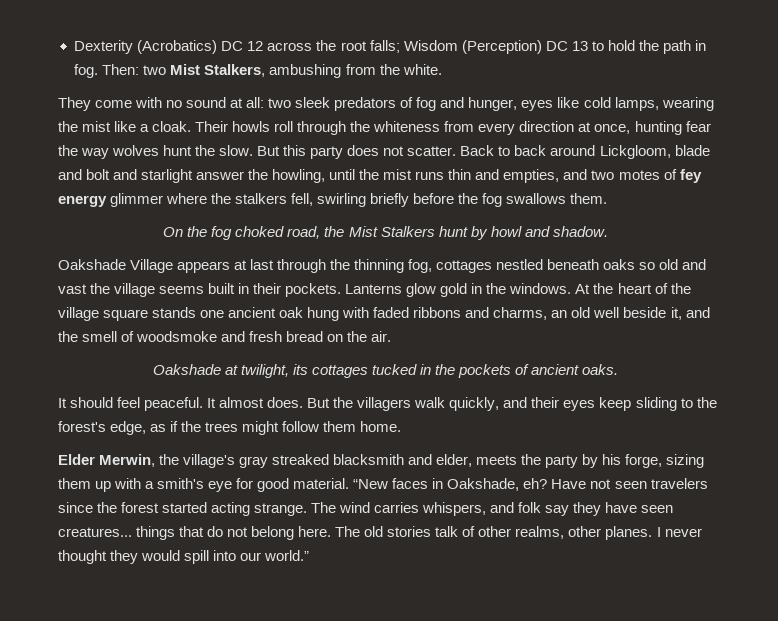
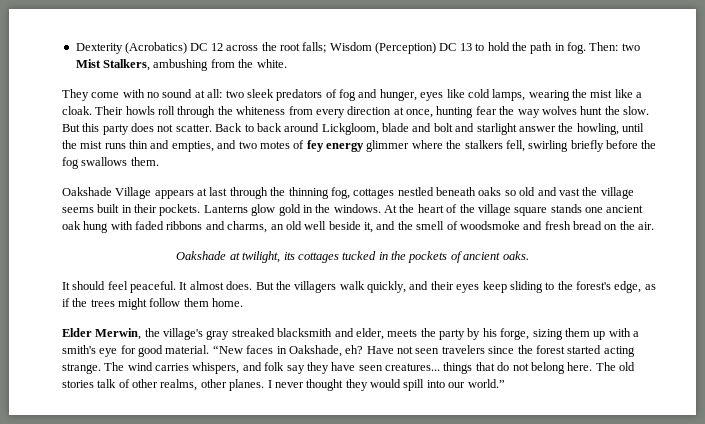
[163,226,608,240] // On the fog choked road, the Mist Stalkers hunt by howl and shadow. -> (159, 161) none

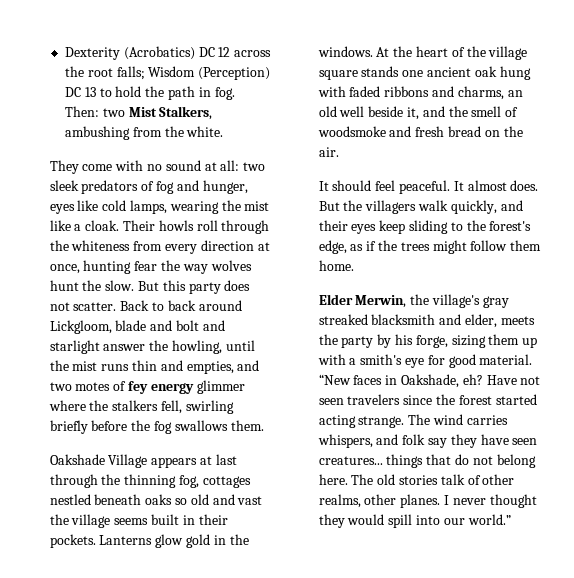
[176,251,529,263] // Oakshade at twilight, its cottages tucked in the pockets of ancient oaks. -> (339, 152) none

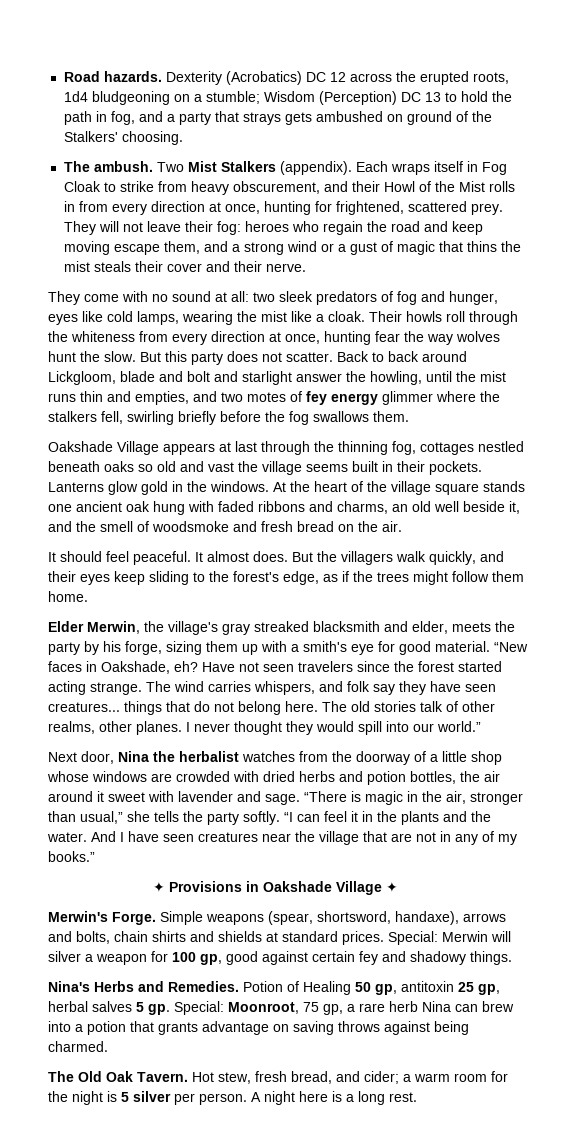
(65, 53) none -> [63,71,162,82] Road hazards.
[87,66,145,80] root falls; -> [419,71,509,85] [63,91,260,105] erupted roots, 1d4 bludgeoning on a stumble;
[214,87,235,100] [65,106,213,120] [65,126,224,140] fog. Then: two Mist Stalkers, ambushing from the white. -> [110,111,492,125] [63,131,183,145] [63,161,507,175] [63,181,515,195] [63,201,503,215] [63,221,483,235] [63,241,521,255] [63,261,306,272] fog, and a party that strays gets ambushed on ground of the Stalkers' choosing. // The ambush. Two Mist Stalkers (appendix). Each wraps itself in Fog Cloak to strike from heavy obscurement, and their Howl of the Mist rolls in from every direction at once, hunting for frightened, scattered prey. They will not leave their fog: heroes who regain the road and keep moving escape them, and a strong wind or a gust of magic that thins the mist steals their cover and their nerve.
(511, 519) none -> [48,751,503,765] [47,771,501,785] [48,791,524,805] [48,811,492,825] [47,831,518,845] [48,851,96,862] [152,881,398,895] [48,911,507,925] [48,931,512,945] [48,951,513,965] [48,981,501,995] [48,1001,515,1015] [48,1021,470,1035] [48,1041,109,1052] [48,1071,509,1084] [48,1091,418,1105] // Next door, Nina the herbalist watches from the doorway of a little shop whose windows are crowded with dried herbs and potion bottles, the air around it sweet with lavender and sage. “There is magic in the air, stronger than usual,” she tells the party softly. “I can feel it in the plants and the water. And I have seen creatures near the village that are not in any of my books.” // ✦ Provisions in Oakshade Village ✦ // Merwin's Forge. Simple weapons (spear, shortsword, handaxe), arrows and bolts, chain shirts and shields at standard prices. Special: Merwin will silver a weapon for 100 gp, good against certain fey and shadowy things. // Nina's Herbs and Remedies. Potion of Healing 50 gp, antitoxin 25 gp, herbal salves 5 gp. Special: Moonroot, 75 gp, a rare herb Nina can brew into a potion that grants advantage on saving throws against being charmed. // The Old Oak Tavern. Hot stew, fresh bread, and cider; a warm room for the night is 5 silver per person. A night here is a long rest.

